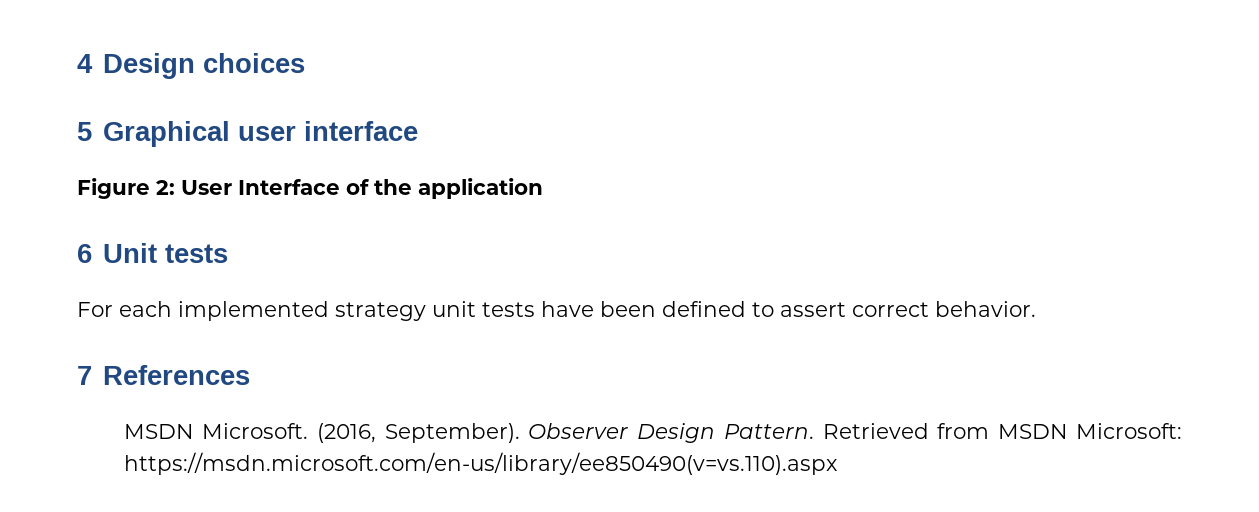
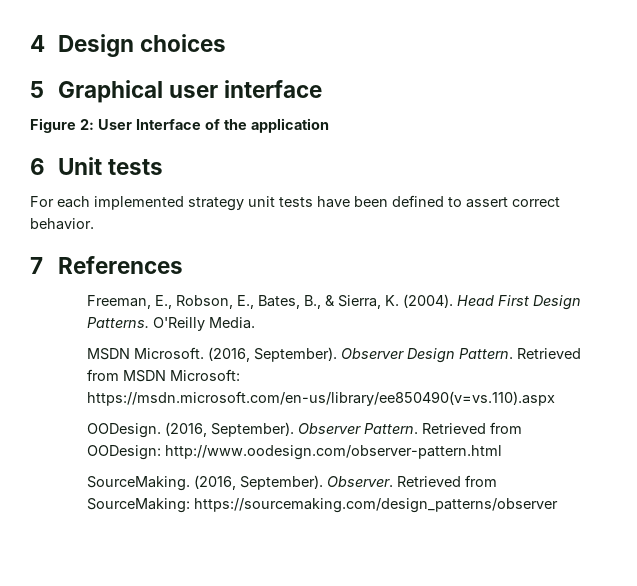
(250, 375) none -> [86,294,581,310] [86,317,255,331] // Freeman, E., Robson, E., Bates, B., & Sierra, K. (2004). Head First Design Patterns. O'Reilly Media.
(839, 463) none -> [86,422,522,438] [86,445,502,460] [86,475,497,491] [86,498,558,513] // OODesign. (2016, September). Observer Pattern. Retrieved from OODesign: http://www.oodesign.com/observer-pattern.html // SourceMaking. (2016, September). Observer. Retrieved from SourceMaking: https://sourcemaking.com/design_patterns/observer

